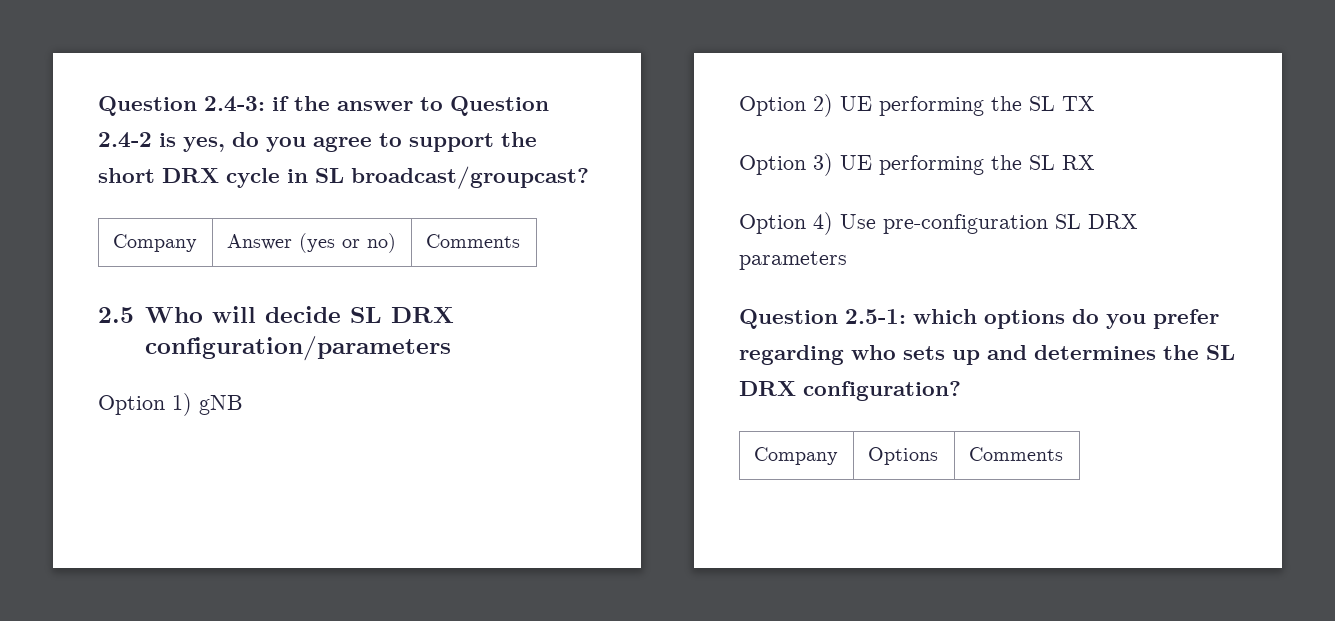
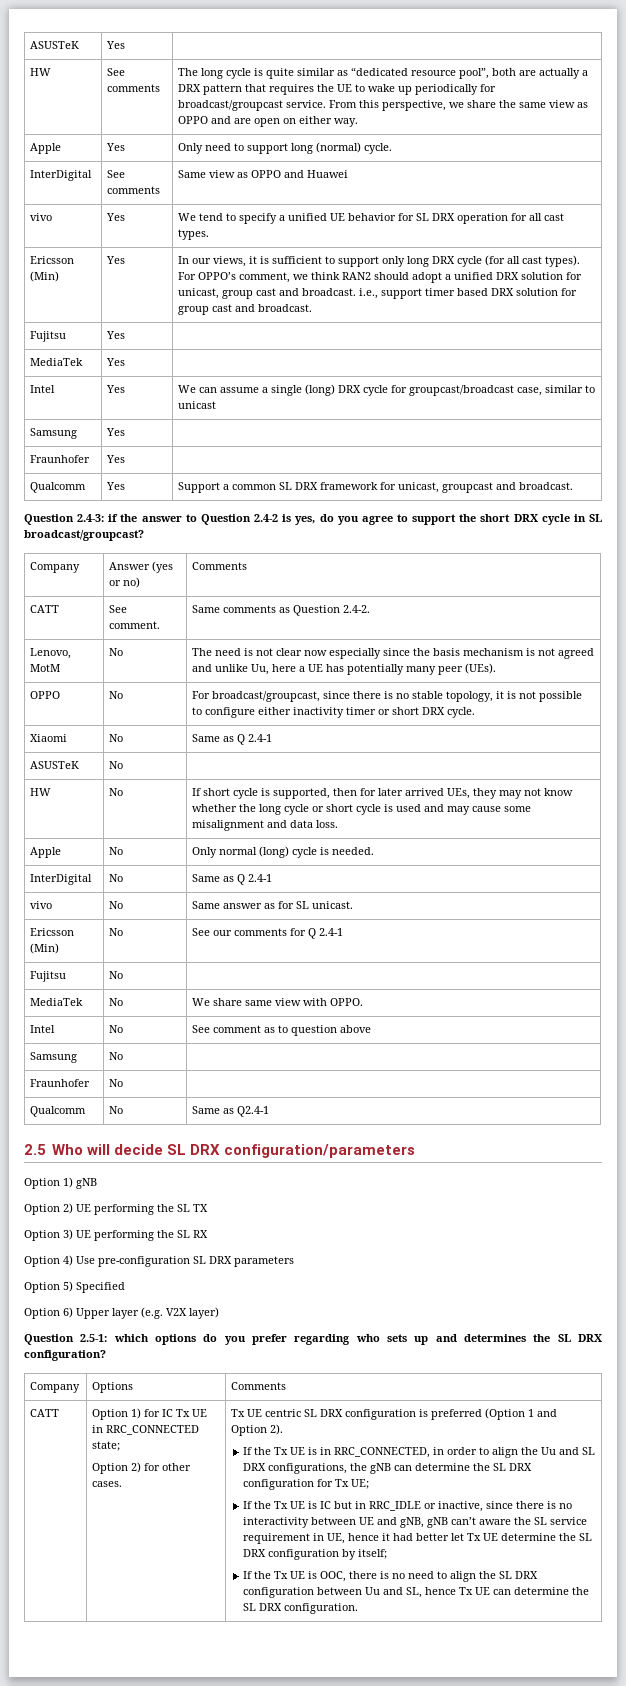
(98, 106) none -> [30,41,80,49] [106,41,126,49] [30,68,52,76] [107,68,126,76] [107,84,161,92] [178,67,589,79] [178,84,497,95] [178,100,589,111] [178,116,359,127] [30,143,62,154] [106,143,126,151] [178,142,393,154] [30,170,93,181] [107,170,126,178] [107,186,161,194] [178,170,349,178] [30,213,53,221] [106,213,126,221] [178,213,565,224] [178,229,210,240] [30,256,75,264] [30,271,60,282] [106,256,126,264] [178,255,581,267] [178,272,583,283] [178,288,578,299] [178,304,313,315] [30,331,67,342] [106,331,126,339] [30,358,84,366] [106,358,126,366] [30,385,56,393] [106,385,126,393] [178,384,596,396] [178,401,217,409] [30,428,78,439] [106,428,126,436] [30,455,91,463] [106,455,126,463] [30,482,87,493] [106,482,126,490] [178,482,574,493] ASUSTeK | Yes | // HW | See comments | The long cycle is quite similar as “dedicated resource pool”, both are actually a DRX pattern that requires the UE to wake up periodically for broadcast/groupcast service. From this perspective, we share the same view as OPPO and are open on either way. // Apple | Yes | Only need to support long (normal) cycle. // InterDigital | See comments | Same view as OPPO and Huawei // vivo | Yes | We tend to specify a unified UE behavior for SL DRX operation for all cast types. // Ericsson (Min) | Yes | In our views, it is sufficient to support only long DRX cycle (for all cast types). For OPPO’s comment, we think RAN2 should adopt a unified DRX solution for unicast, group cast and broadcast. i.e., support timer based DRX solution for group cast and broadcast. // Fujitsu | Yes | // MediaTek | Yes | // Intel | Yes | We can assume a single (long) DRX cycle for groupcast/broadcast case, similar to unicast // Samsung | Yes | // Fraunhofer | Yes | // Qualcomm | Yes | Support a common SL DRX framework for unicast, groupcast and broadcast. //
(520, 241) none -> [30,605,60,613] [109,605,128,613] [109,621,161,629] [192,605,371,616] [30,648,72,659] [30,664,61,672] [109,648,124,656] [192,648,595,659] [192,663,497,675] [30,691,61,699] [109,691,124,699] [192,691,583,702] [192,707,476,718] [30,734,68,742] [109,734,124,742] [192,734,273,745] [30,761,80,769] [109,761,124,769] [30,788,52,796] [109,788,124,796] [192,788,574,799] [192,804,532,815] [192,820,339,831] [30,847,62,858] [109,847,124,855] [192,846,375,858] [30,874,93,885] [109,874,124,882] [192,874,273,885] [30,901,53,909] [109,901,124,909] [192,901,354,909] [30,928,75,936] [30,943,60,954] [109,928,124,936] [192,928,344,939] [30,971,67,982] [109,971,124,979] [30,998,84,1006] [109,998,124,1006] [192,998,364,1006] [30,1025,56,1033] [109,1025,124,1033] [192,1025,372,1036] [30,1052,78,1063] [109,1052,124,1060] [30,1079,91,1087] [109,1079,124,1087] [30,1106,87,1117] [109,1106,124,1114] [192,1106,270,1117] // CATT | See comment. | Same comments as Question 2.4-2. // Lenovo, MotM | No | The need is not clear now especially since the basis mechanism is not agreed and unlike Uu, here a UE has potentially many peer (UEs). // OPPO | No | For broadcast/groupcast, since there is no stable topology, it is not possible to configure either inactivity timer or short DRX cycle. // Xiaomi | No | Same as Q 2.4-1 // ASUSTeK | No | // HW | No | If short cycle is supported, then for later arrived UEs, they may not know whether the long cycle or short cycle is used and may cause some misalignment and data loss. // Apple | No | Only normal (long) cycle is needed. // InterDigital | No | Same as Q 2.4-1 // vivo | No | Same answer as for SL unicast. // Ericsson (Min) | No | See our comments for Q 2.4-1 // Fujitsu | No | // MediaTek | No | We share same view with OPPO. // Intel | No | See comment as to question above // Samsung | No | // Fraunhofer | No | // Qualcomm | No | Same as Q2.4-1
(847, 260) none -> [24,1281,125,1293] [24,1307,219,1319] // Option 5) Specified // Option 6) Upper layer (e.g. V2X layer)
(1063, 454) none -> [30,1409,60,1417] [92,1408,208,1420] [92,1425,200,1435] [92,1441,121,1451] [92,1462,192,1474] [92,1481,123,1487] [231,1408,558,1420] [231,1424,284,1436] [243,1447,596,1458] [243,1463,533,1474] [243,1479,370,1490] [243,1501,573,1512] [243,1517,588,1528] [243,1533,593,1544] [243,1549,388,1560] [243,1571,539,1582] [243,1587,590,1598] [243,1603,359,1614] // CATT | Option 1) for IC Tx UE in RRC_CONNECTED state; // Option 2) for other cases. | Tx UE centric SL DRX configuration is preferred (Option 1 and Option 2). // If the Tx UE is in RRC_CONNECTED, in order to align the Uu and SL DRX configurations, the gNB can determine the SL DRX configuration for Tx UE; // If the Tx UE is IC but in RRC_IDLE or inactive, since there is no interactivity between UE and gNB, gNB can’t aware the SL service requirement in UE, hence it had better let Tx UE determine the SL DRX configuration by itself; // If the Tx UE is OOC, there is no need to align the SL DRX configuration between Uu and SL, hence Tx UE can determine the SL DRX configuration.

